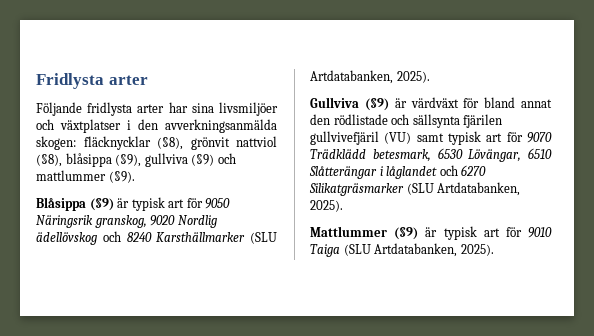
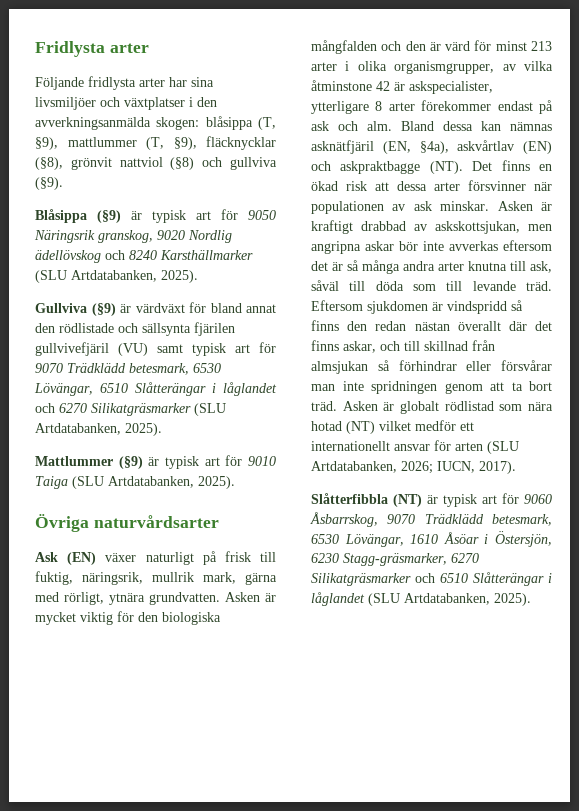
[83,136,277,150] [36,153,236,167] [36,170,106,181] fläcknycklar (§8), grönvit nattviol (§8), blåsippa (§9), gullviva (§9) och mattlummer -> [205,116,276,130] [35,136,276,150] [35,157,277,170] blåsippa (T, §9), mattlummer (T, §9), fläcknycklar (§8), grönvit nattviol (§8) och gullviva
(494, 250) none -> [35,514,219,532] [35,551,276,565] [35,571,277,585] [35,592,276,605] [35,611,221,625] [311,40,552,54] [311,61,553,74] [311,80,493,94] [311,100,553,114] [311,121,552,131] [311,140,552,154] [311,160,552,174] [311,180,552,191] [311,201,552,214] [311,220,552,234] [311,240,552,254] [311,260,552,274] [311,280,552,291] [311,300,523,314] [311,320,552,331] [311,340,495,353] [311,360,552,374] [311,381,552,394] [311,401,553,414] [311,420,474,434] [311,440,519,454] [311,461,516,474] [311,493,552,507] [310,512,552,527] [311,531,552,547] [311,553,479,566] [311,572,552,586] [311,592,531,606] // Övriga naturvårdsarter // Ask (EN) växer naturligt på frisk till fuktig, näringsrik, mullrik mark, gärna med rörligt, ytnära grundvatten. Asken är mycket viktig för den biologiska mångfalden och den är värd för minst 213 arter i olika organismgrupper, av vilka åtminstone 42 är askspecialister, ytterligare 8 arter förekommer endast på ask och alm. Bland dessa kan nämnas asknätfjäril (EN, §4a), askvårtlav (EN) och askpraktbagge (NT). Det finns en ökad risk att dessa arter försvinner när populationen av ask minskar. Asken är kraftigt drabbad av askskottsjukan, men angripna askar bör inte avverkas eftersom det är så många andra arter knutna till ask, såväl till döda som till levande träd. Eftersom sjukdomen är vindspridd så finns den redan nästan överallt där det finns askar, och till skillnad från almsjukan så förhindrar eller försvårar man inte spridningen genom att ta bort träd. Asken är globalt rödlistad som nära hotad (NT) vilket medför ett internationellt ansvar för arten (SLU Artdatabanken, 2026; IUCN, 2017). // Slåtterfibbla (NT) är typisk art för 9060 Åsbarrskog, 9070 Trädklädd betesmark, 6530 Lövängar, 1610 Åsöar i Östersjön, 6230 Stagg-gräsmarker, 6270 Silikatgräsmarker och 6510 Slåtterängar i låglandet (SLU Artdatabanken, 2025).

